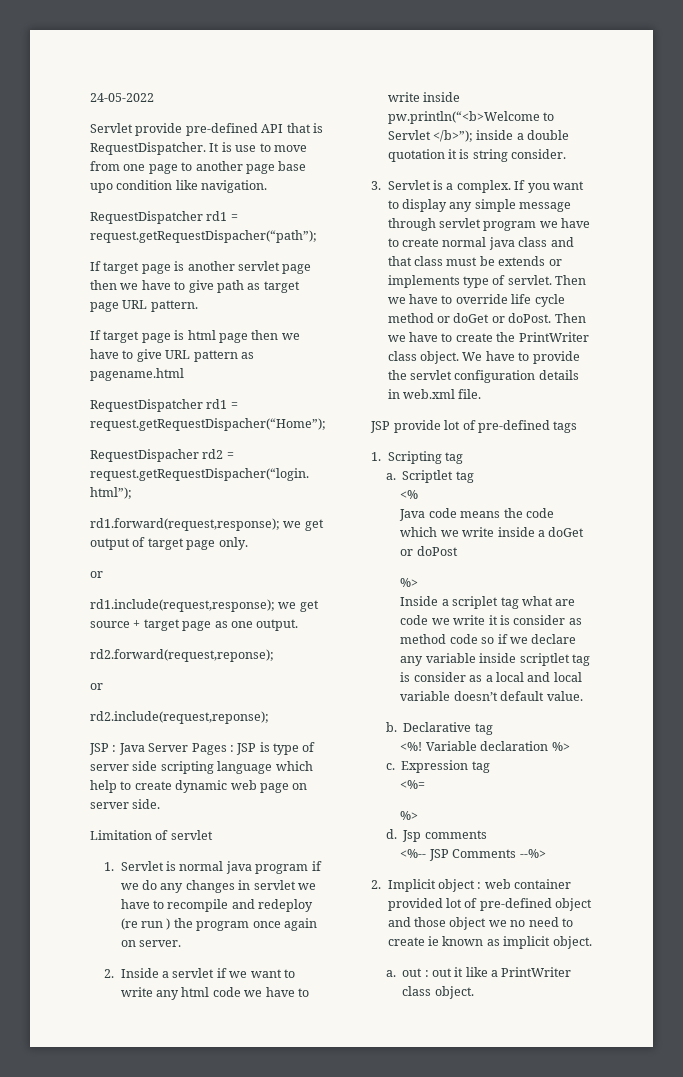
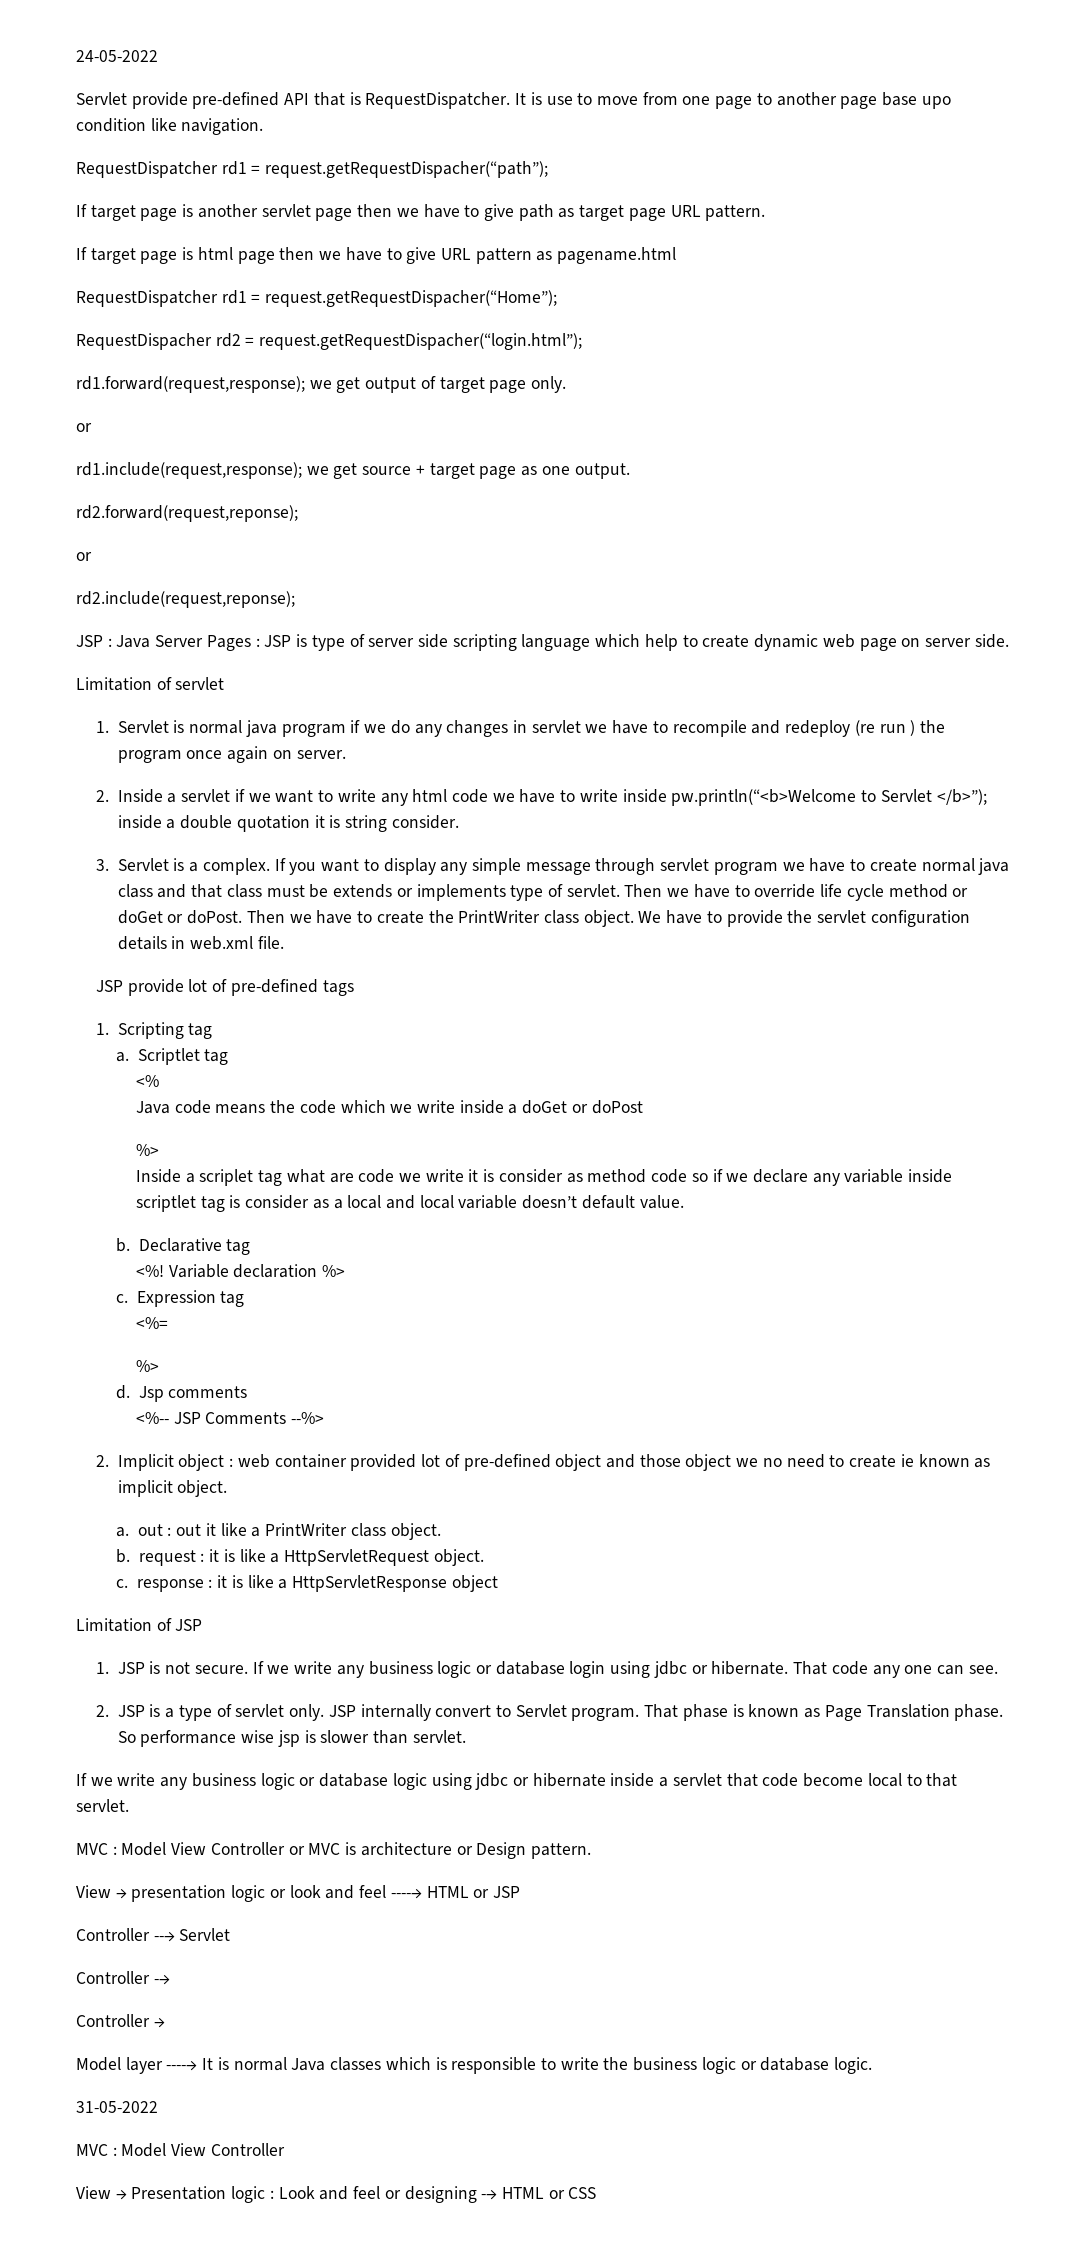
(474, 992) none -> [115,1549,484,1566] [115,1575,498,1592] [76,1618,203,1632] [95,1661,998,1678] [95,1704,1004,1721] [117,1730,466,1747] [76,1773,958,1790] [76,1799,129,1812] [76,1842,591,1859] [76,1885,520,1902] [76,1928,231,1942] [76,1971,170,1985] [76,2014,165,2028] [76,2057,873,2074] [76,2101,158,2113] [76,2143,285,2157] [76,2186,597,2203] // b. request : it is like a HttpServletRequest object. // c. response : it is like a HttpServletResponse object // Limitation of JSP // 1. JSP is not secure. If we write any business logic or database login using jdbc or hibernate. That code any one can see. // 2. JSP is a type of servlet only. JSP internally convert to Servlet program. That phase is known as Page Translation phase. So performance wise jsp is slower than servlet. // If we write any business logic or database logic using jdbc or hibernate inside a servlet that code become local to that servlet. // MVC : Model View Controller or MVC is architecture or Design pattern. // View → presentation logic or look and feel ----→ HTML or JSP // Controller --→ Servlet // Controller -→ // Controller → // Model layer ----→ It is normal Java classes which is responsible to write the business logic or database logic. // 31-05-2022 // MVC : Model View Controller // View → Presentation logic : Look and feel or designing -→ HTML or CSS

